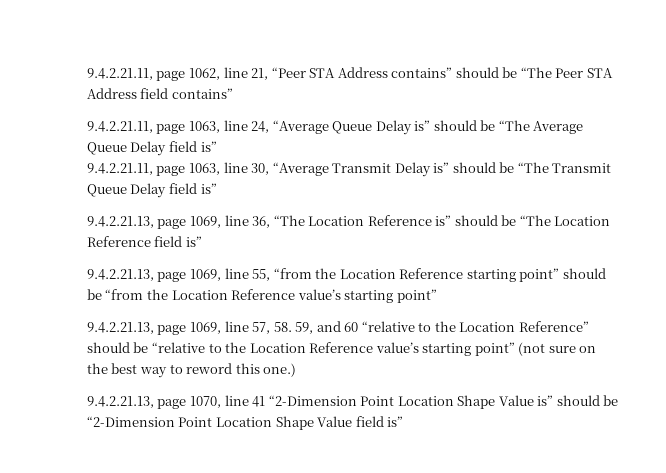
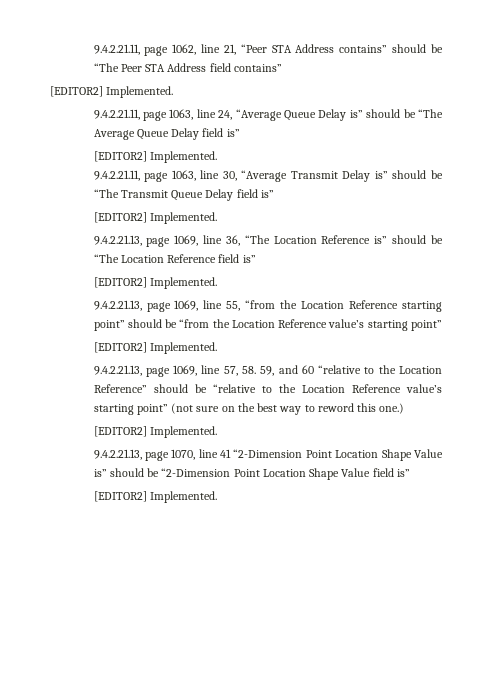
(233, 93) none -> [50,86,174,98] // [EDITOR2] Implemented.
(217, 146) none -> [93,151,217,163] // [EDITOR2] Implemented.
(217, 188) none -> [93,212,217,224] // [EDITOR2] Implemented.
(202, 241) none -> [93,277,217,289] // [EDITOR2] Implemented.
(437, 296) none -> [93,342,217,354] // [EDITOR2] Implemented.
(297, 370) none -> [93,426,217,438] // [EDITOR2] Implemented.
(404, 421) none -> [93,491,217,503] // [EDITOR2] Implemented.

